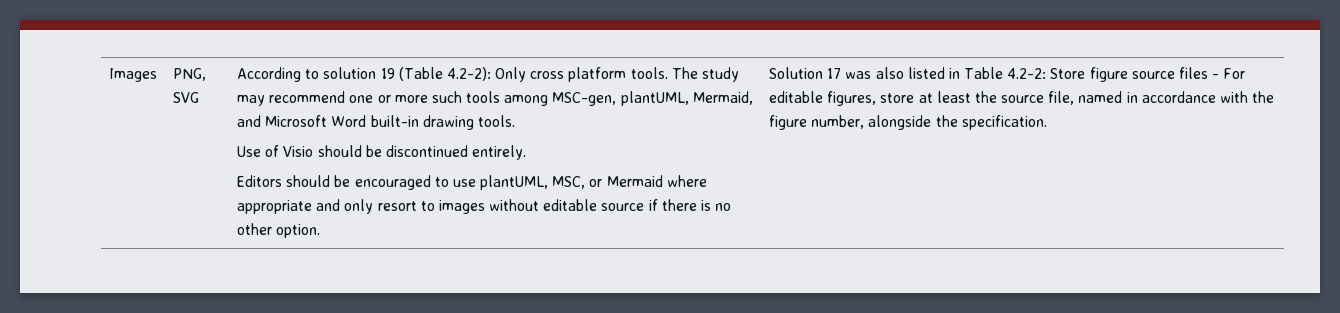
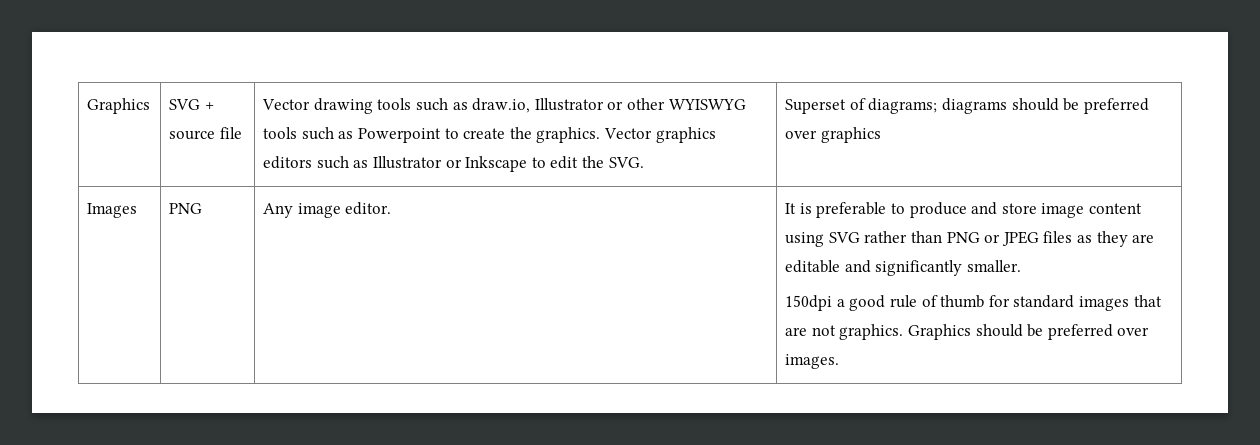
[108,68,157,82] [172,68,206,81] [172,92,199,103] [236,67,739,82] [236,91,753,106] [236,115,515,130] [236,145,527,160] [236,175,707,190] [236,199,732,214] [236,223,321,238] [768,67,1246,82] [768,91,1275,106] [768,115,1047,130] Images | PNG, SVG | According to solution 19 (Table 4.2-2): Only cross platform tools. The study may recommend one or more such tools among MSC-gen, plantUML, Mermaid, and Microsoft Word built-in drawing tools. // Use of Visio should be discontinued entirely. // Editors should be encouraged to use plantUML, MSC, or Mermaid where appropriate and only resort to images without editable source if there is no other option. | Solution 17 was also listed in Table 4.2-2: Store figure source files - For editable figures, store at least the source file, named in accordance with the figure number, alongside the specification. -> [87,98,151,114] [169,99,214,110] [169,127,242,140] [262,98,746,114] [263,127,716,143] [263,156,644,172] [785,98,1149,114] [785,127,881,143] [87,203,138,218] [169,203,203,214] [263,202,392,218] [785,202,1142,218] [785,231,1155,247] [785,260,1021,276] [785,295,1162,311] [785,324,1150,340] [785,354,840,369] Graphics | SVG + source file | Vector drawing tools such as draw.io, Illustrator or other WYISWYG tools such as Powerpoint to create the graphics. Vector graphics editors such as Illustrator or Inkscape to edit the SVG. | Superset of diagrams; diagrams should be preferred over graphics // Images | PNG | Any image editor. | It is preferable to produce and store image content using SVG rather than PNG or JPEG files as they are editable and significantly smaller. // 150dpi a good rule of thumb for standard images that are not graphics. Graphics should be preferred over images.

